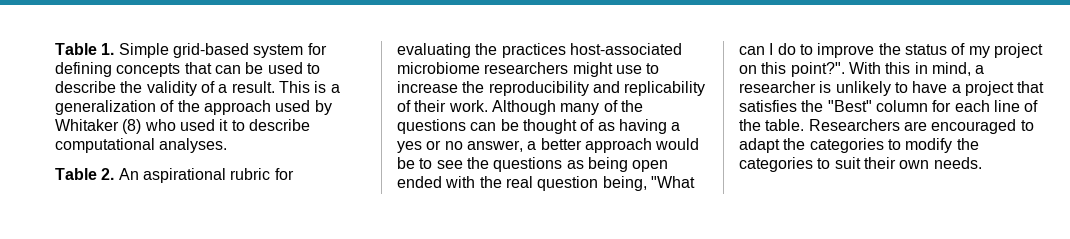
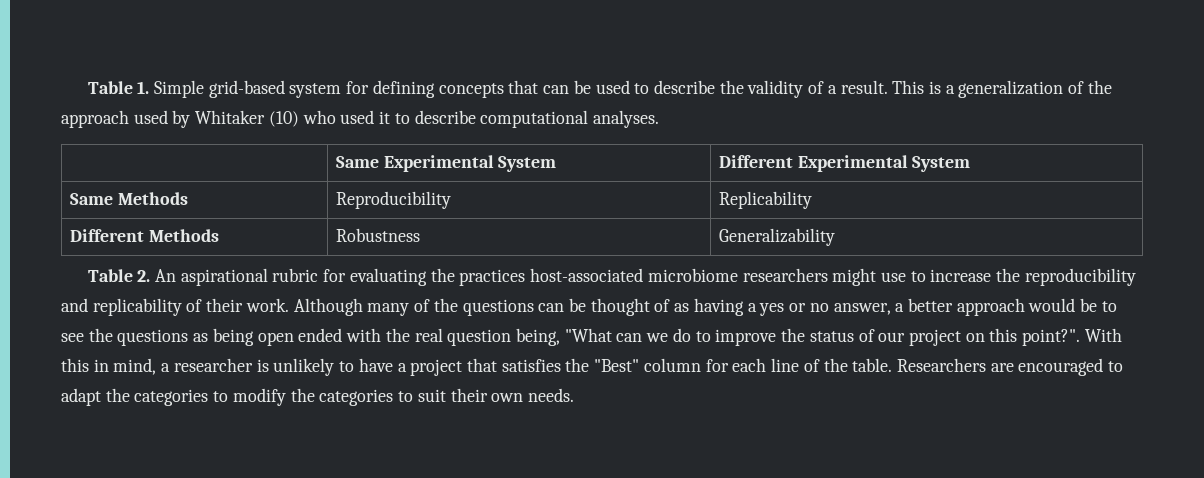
[122,119,142,134] (8) -> [268,111,299,127] (10)
(228, 145) none -> [335,155,557,172] [718,155,971,172] [69,192,188,205] [335,191,451,209] [718,191,812,209] [69,229,219,242] [335,228,420,242] [718,228,835,246] // | Same Experimental System | Different Experimental System // Same Methods | Reproducibility | Replicability // Different Methods | Robustness | Generalizability
[769,43,774,55] I -> [646,333,669,342] we
[968,46,990,58] my -> [878,332,906,342] our

